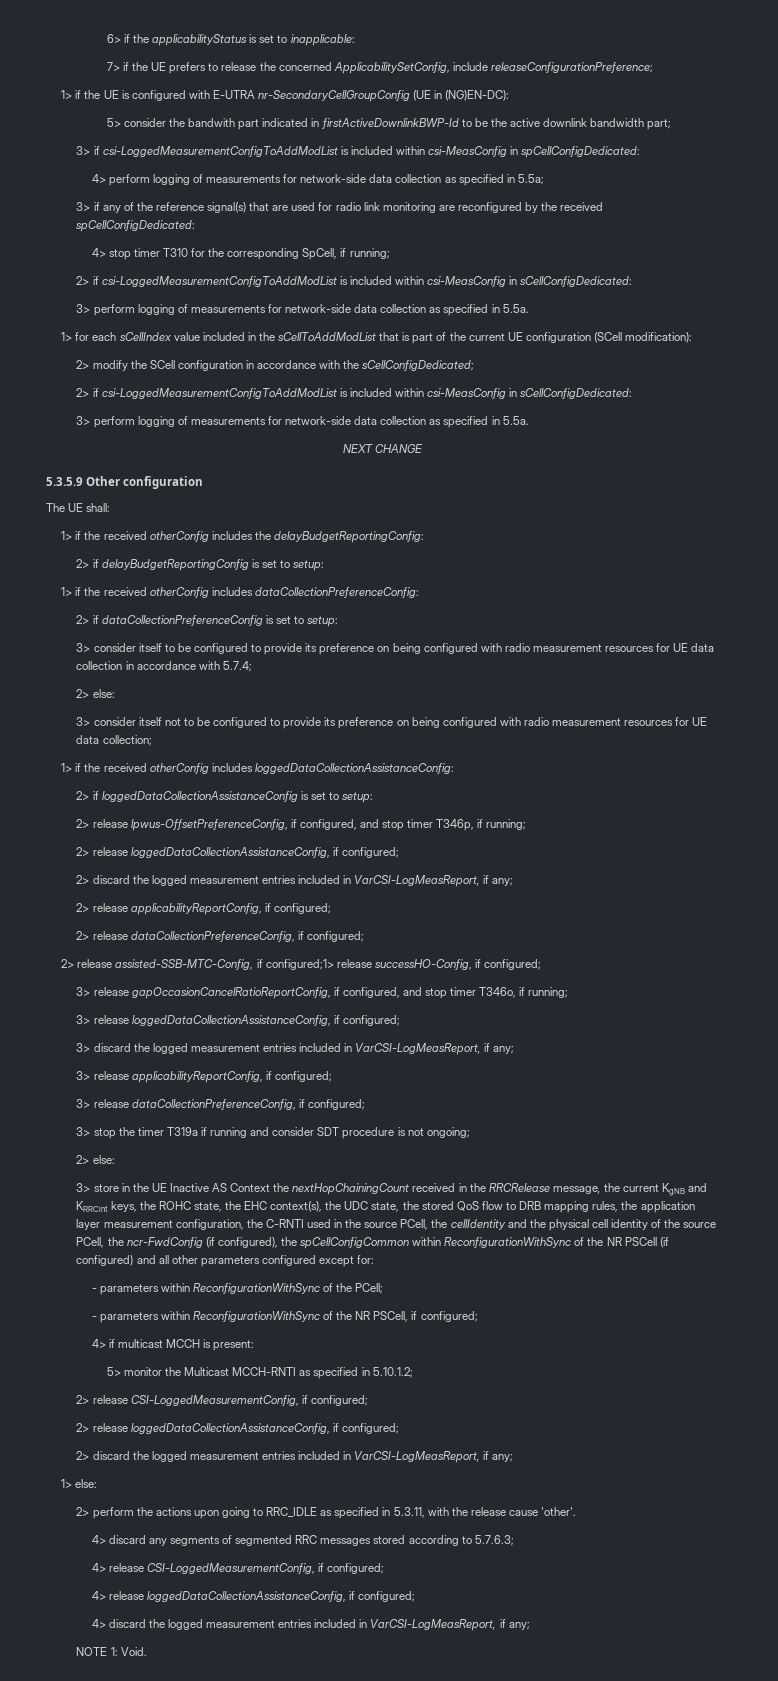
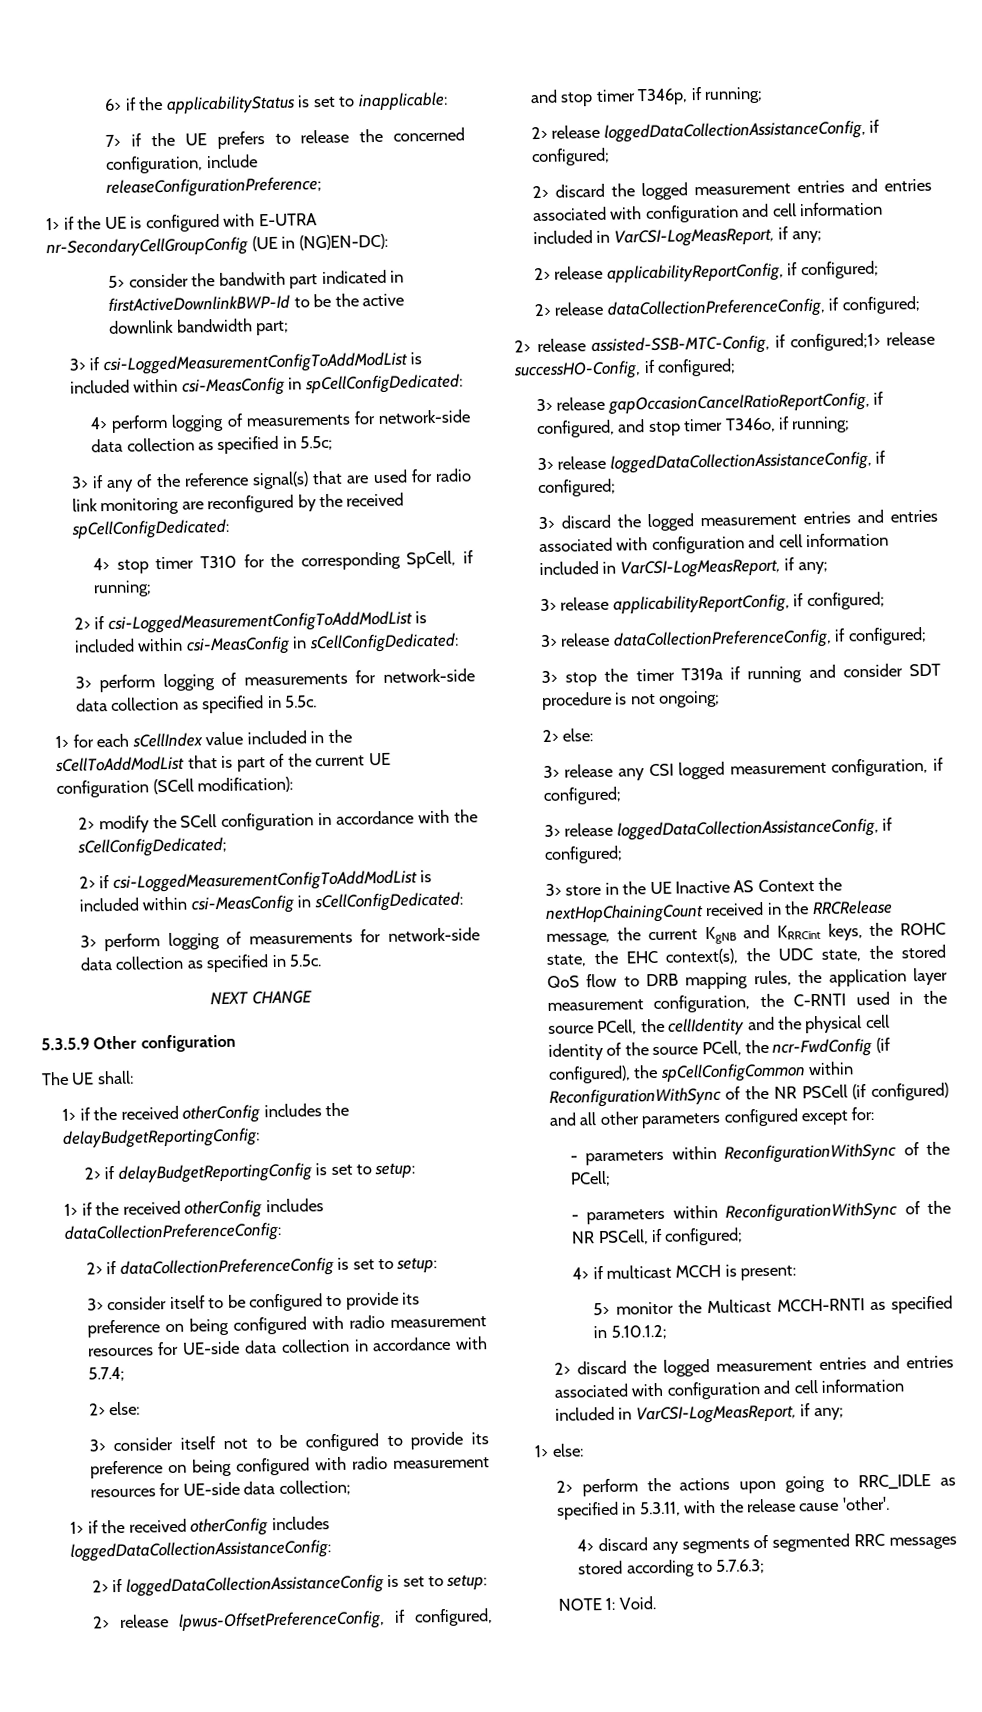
[333,62,450,74] ApplicabilitySetConfig, -> [106,155,204,174] configuration,
[517,174,544,185] 5.5a; -> [300,435,334,451] 5.5c;
[502,304,529,313] 5.5a. -> [285,695,318,708] 5.5c.
[502,416,529,425] 5.5a. -> [289,954,323,967] 5.5c.
[673,643,689,652] UE -> [182,1340,241,1355] UE-side
[692,717,708,726] UE -> [182,1481,240,1496] UE-side
(296, 879) none -> [850,178,932,193] [532,201,884,224] and entries associated with configuration and cell information
(297, 1047) none -> [856,509,938,524] [538,532,890,554] and entries associated with configuration and cell information
(115, 1159) none -> [542,757,944,781] [542,786,622,806] [543,817,894,841] [543,845,623,865] // 3> release any CSI logged measurement configuration, if configured; // 3> release loggedDataCollectionAssistanceConfig, if configured;
[76,1395,368,1406] [76,1423,399,1434] [76,1451,296,1462] // 2> release CSI-LoggedMeasurementConfig, if configured; // 2> release loggedDataCollectionAssistanceConfig, if configured; // 2> discard the logged measurement entries -> [553,1355,954,1377] [553,1378,905,1400] // 2> discard the logged measurement entries and entries associated with configuration and cell information
[91,1563,385,1574] [91,1591,416,1602] [91,1619,530,1631] // 4> release CSI-LoggedMeasurementConfig, if configured; // 4> release loggedDataCollectionAssistanceConfig, if configured; // 4> discard the logged measurement entries included in VarCSI-LogMeasReport, if any; -> (766, 1566) none

